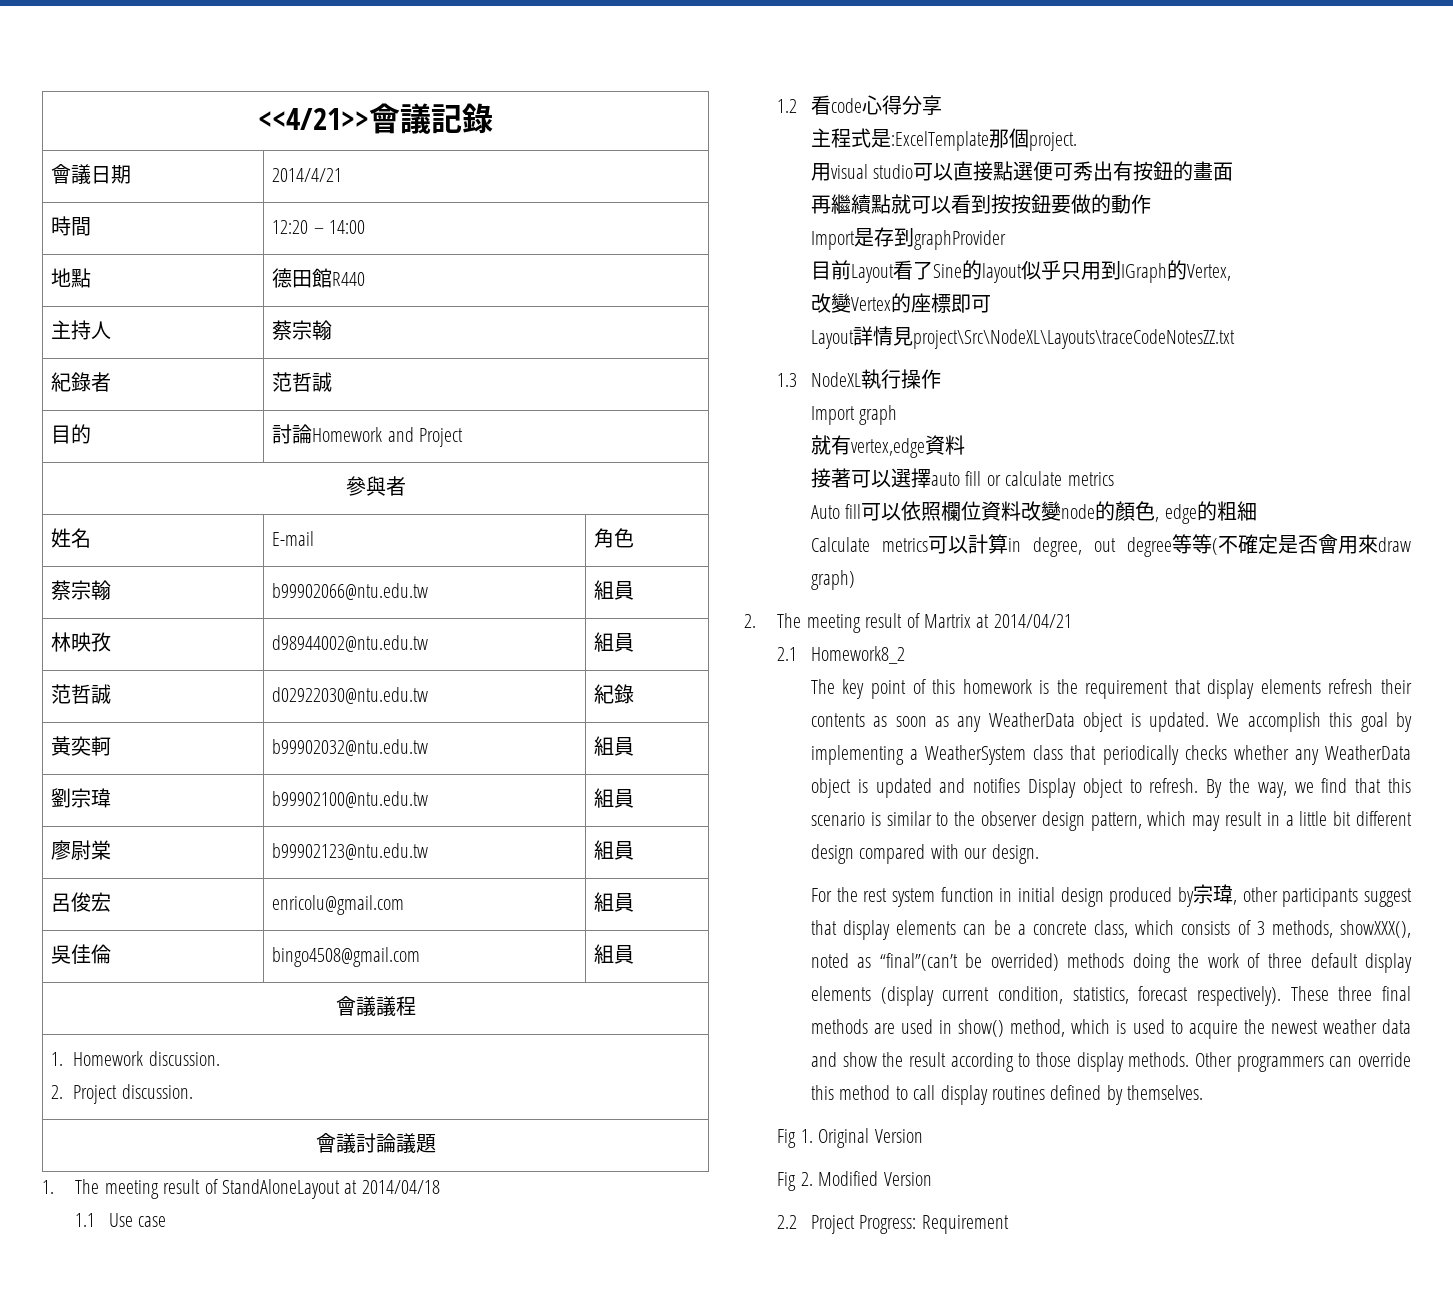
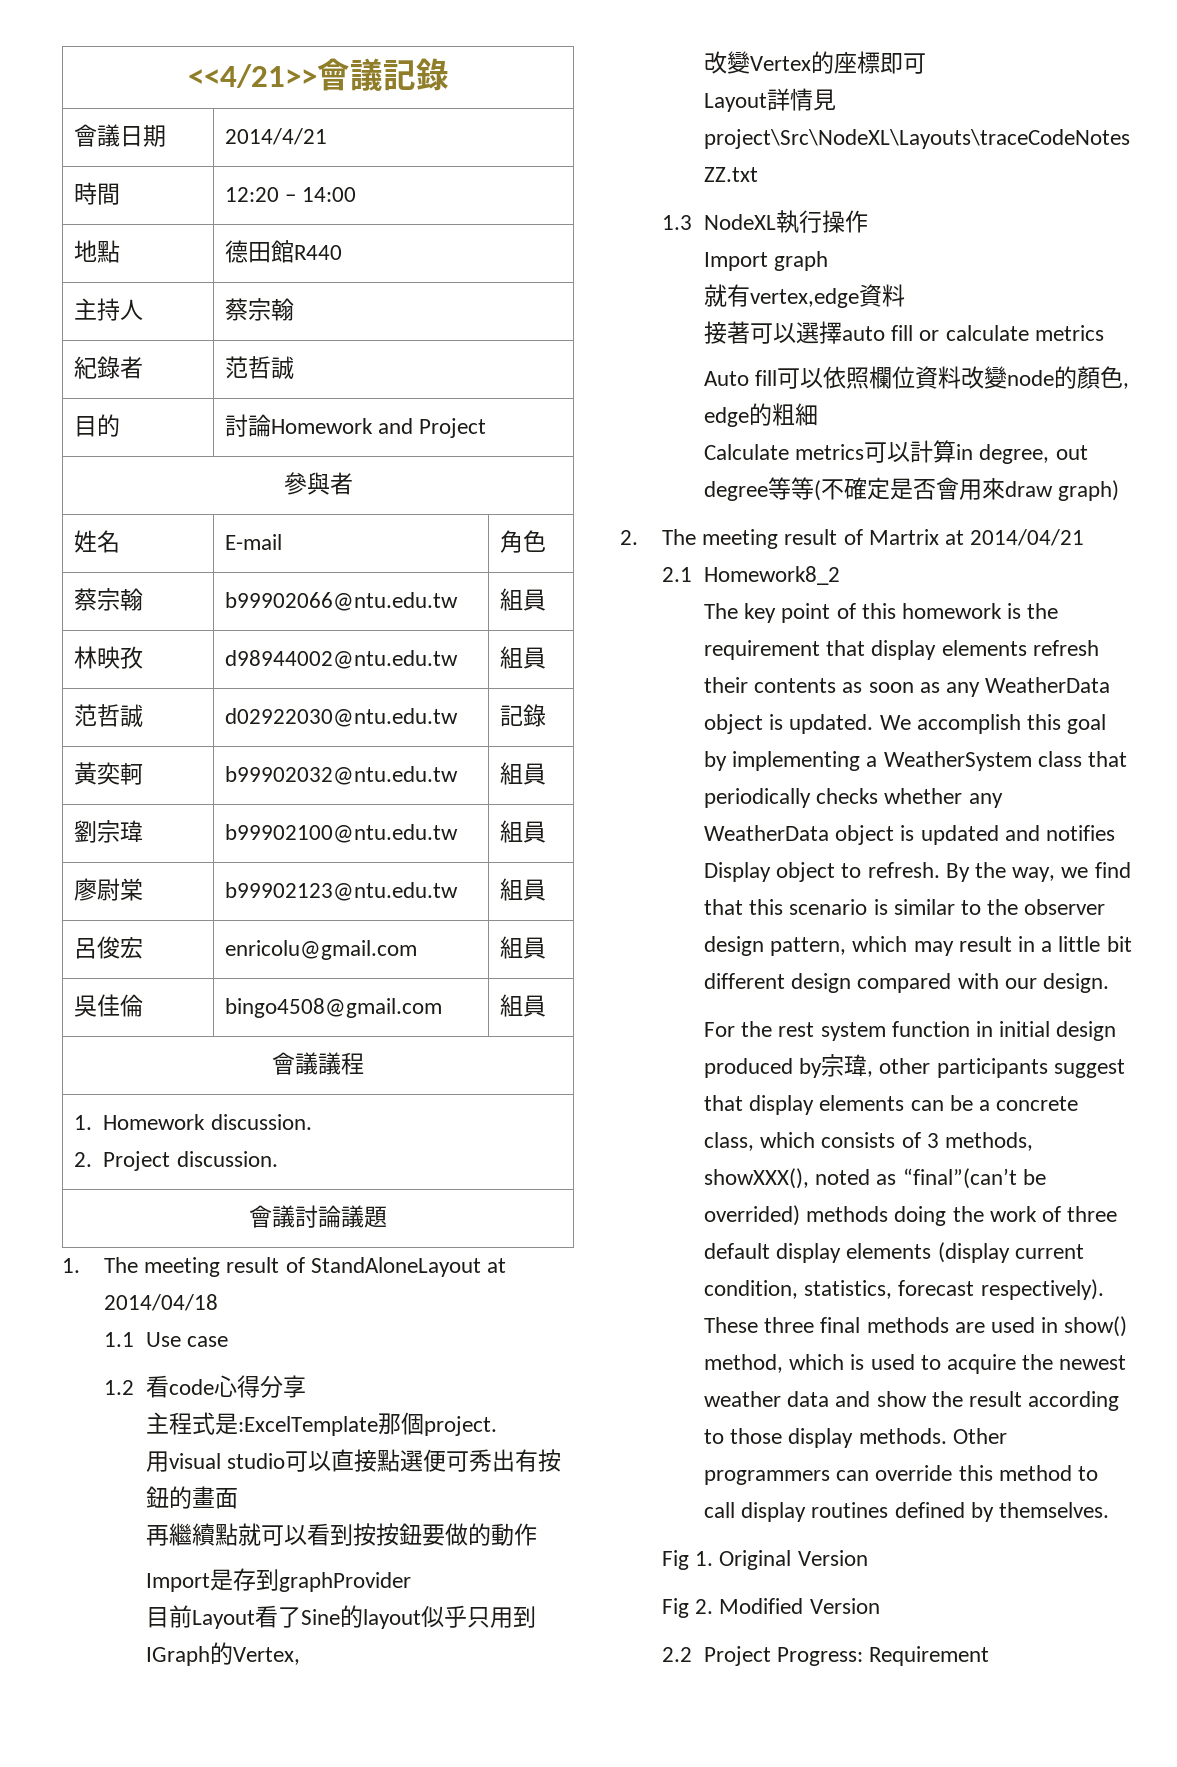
[594,684,615,704] 紀 -> [499,705,523,727] 記

